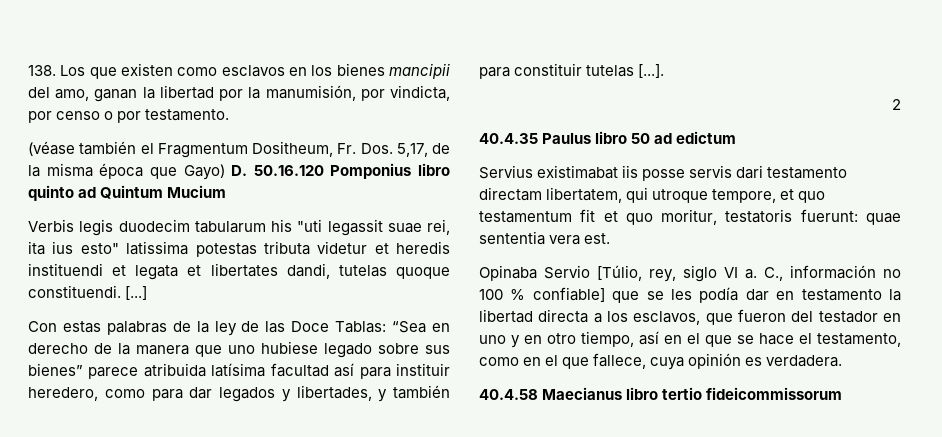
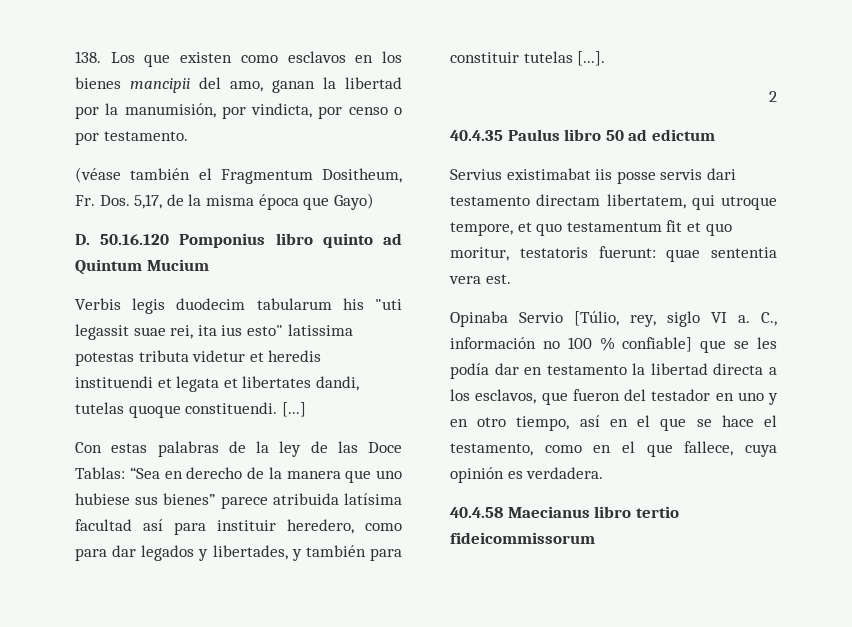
(225, 172) none -> (374, 201) //
[324,343,419,358] legado sobre -> (130, 499) none

